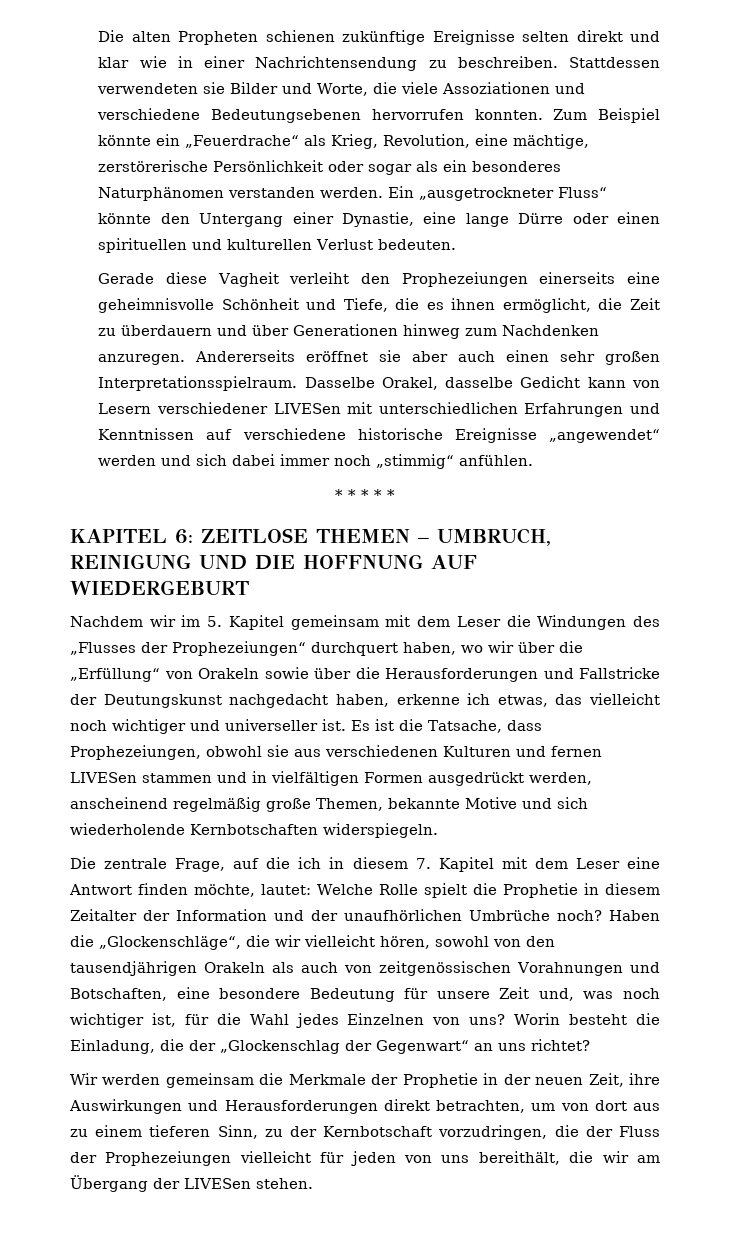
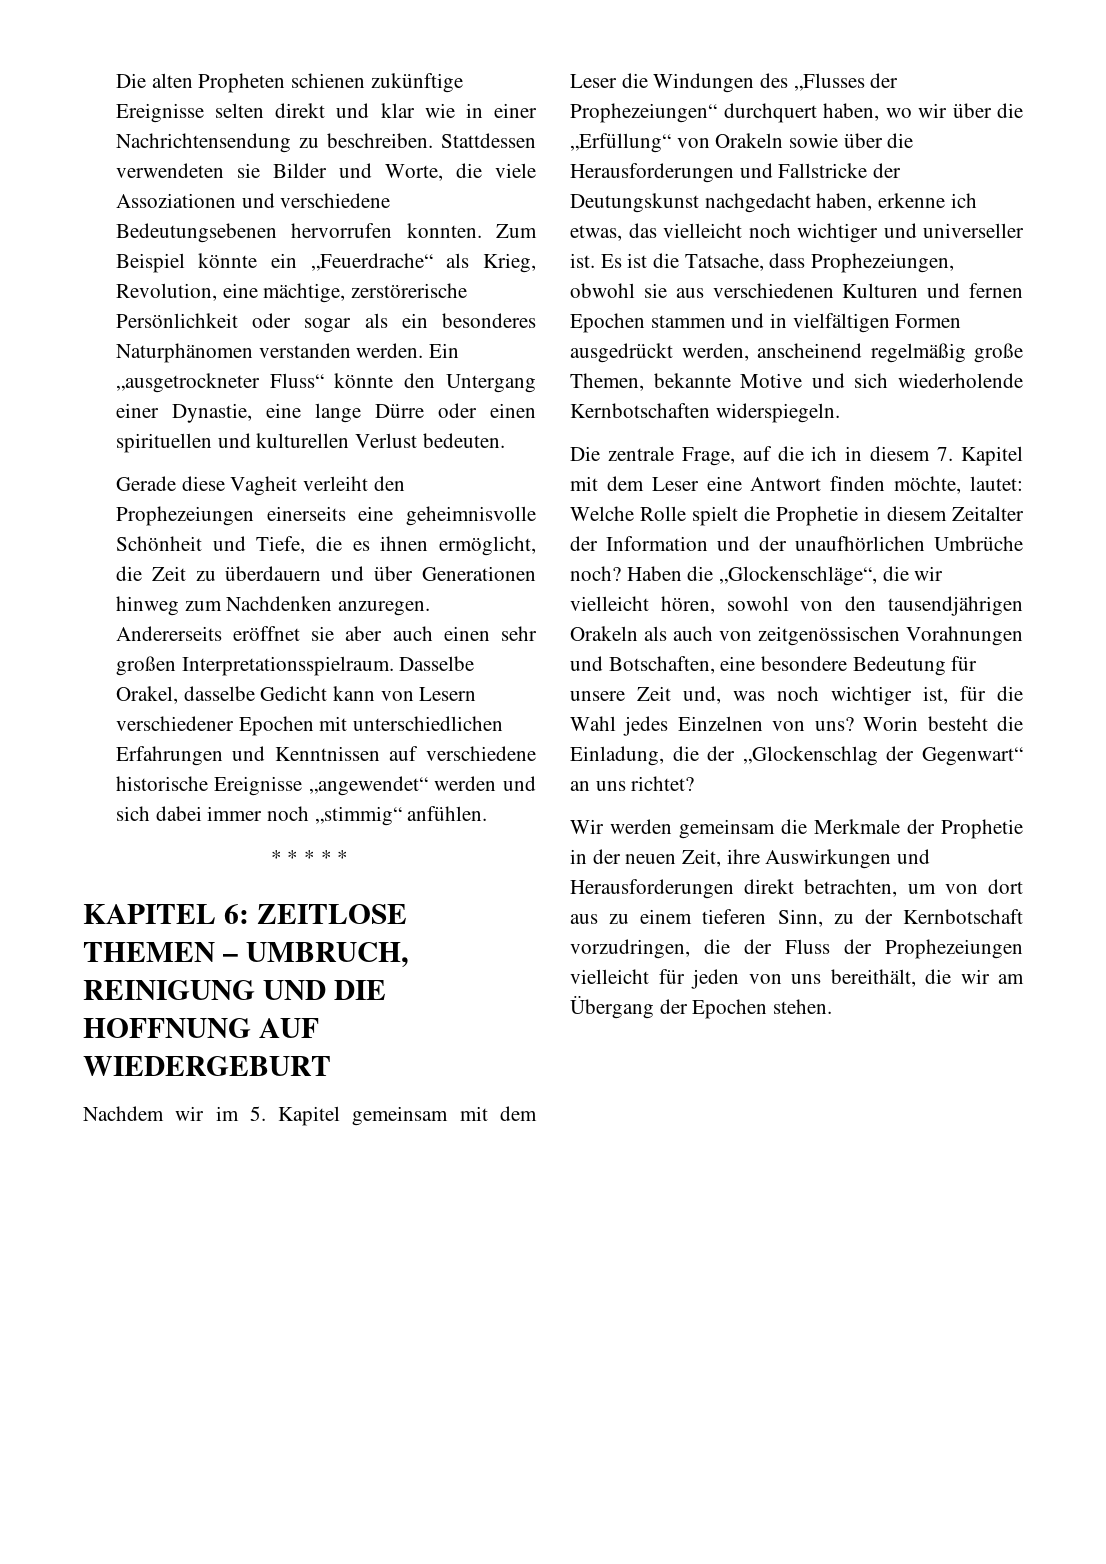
[273,403,341,414] LIVESen -> [238,716,314,736] Epochen
[70,772,137,783] LIVESen -> [570,313,645,333] Epochen
[184,1178,251,1189] LIVESen -> [692,999,768,1019] Epochen

